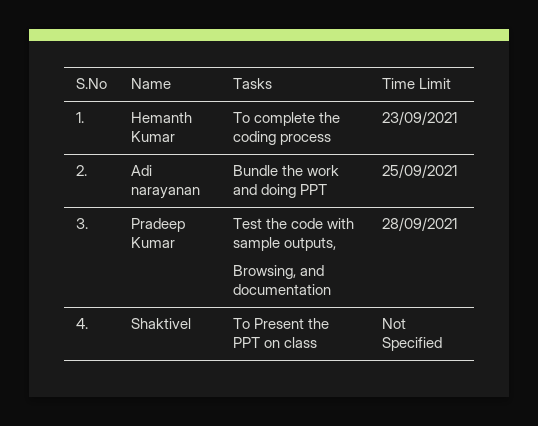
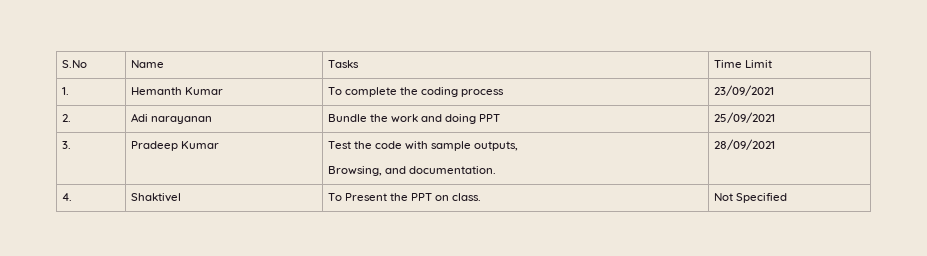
[232,284,331,295] documentation -> [409,166,497,174] documentation.
[283,337,317,348] class -> [452,193,482,201] class.

